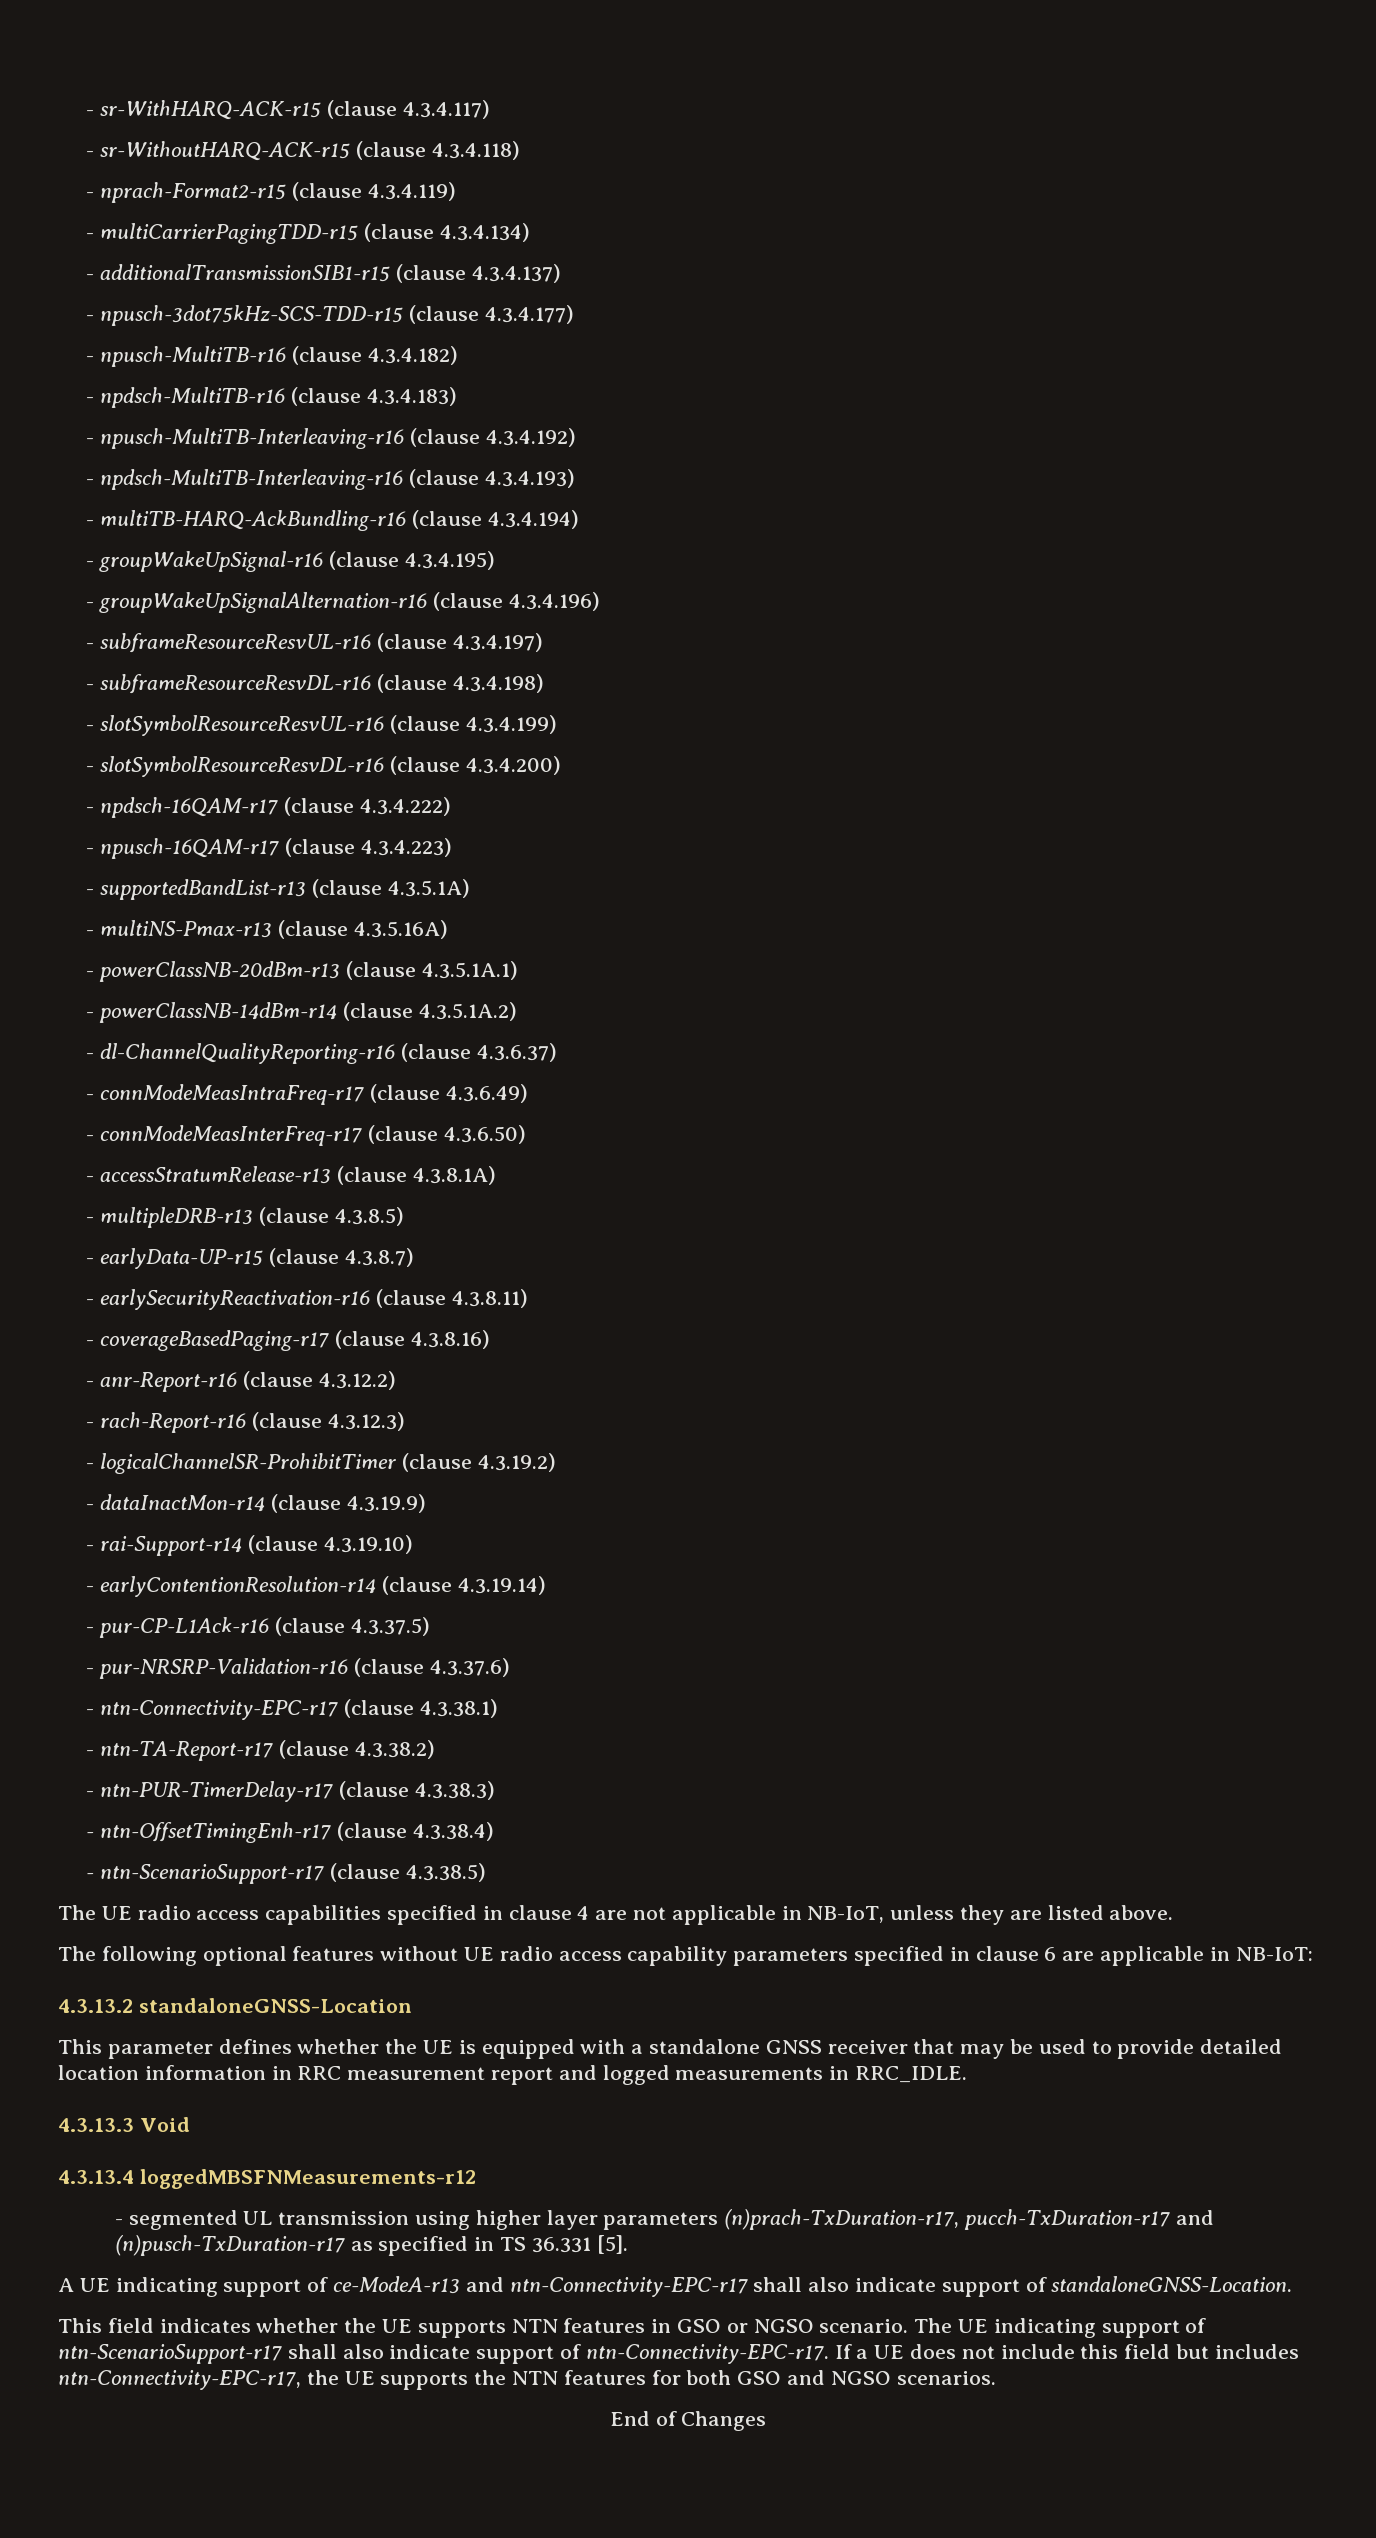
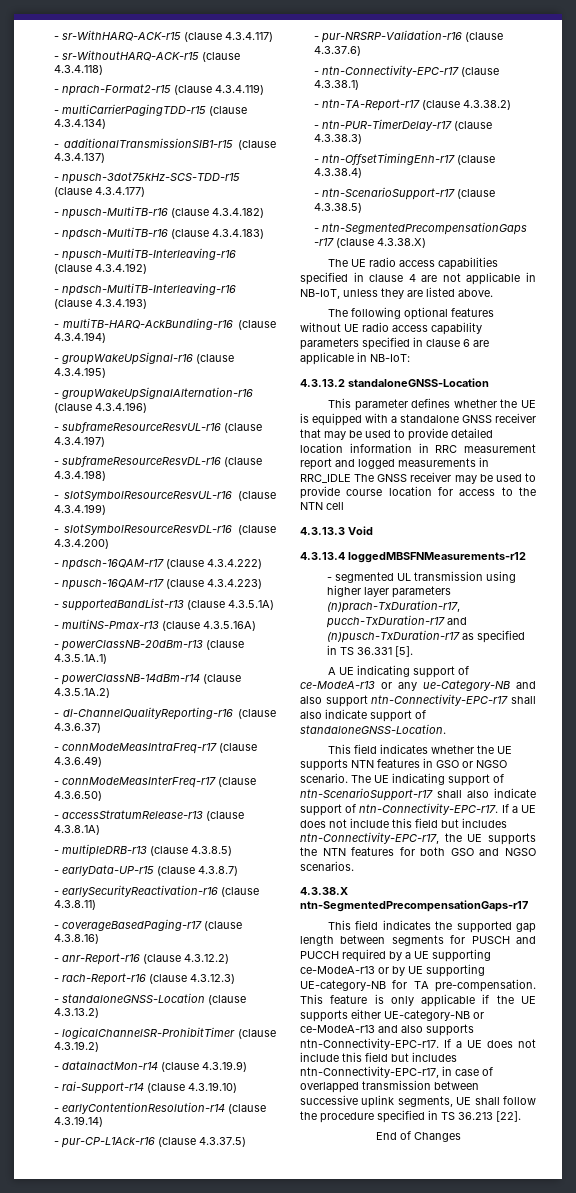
(405, 1421) none -> [53,993,246,1005] [53,1008,99,1018] // - standaloneGNSS-Location (clause 4.3.13.2)
(486, 1872) none -> [313,222,527,235] [313,238,426,248] // - ntn-SegmentedPrecompensationGaps -r17 (clause 4.3.38.X)
[855,2066,968,2083] RRC_IDLE. -> [300,472,536,484] [300,486,536,499] [300,502,344,510] RRC_IDLE The GNSS receiver may be used to provide course location for access to the NTN cell
[465,2277,504,2292] and -> [381,680,536,691] [300,695,368,707] or any ue-Category-NB and also support
(996, 2378) none -> [300,887,348,895] [300,900,528,912] [327,920,536,933] [300,935,536,946] [300,949,491,962] [300,964,485,977] [300,979,536,992] [300,994,536,1007] [300,1009,484,1022] [300,1024,474,1036] [300,1038,536,1050] [300,1052,457,1062] [300,1066,493,1078] [300,1080,479,1093] [300,1095,536,1108] [300,1110,521,1123] // 4.3.38.X ntn-SegmentedPrecompensationGaps-r17 // This field indicates the supported gap length between segments for PUSCH and PUCCH required by a UE supporting ce-ModeA-r13 or by UE supporting UE-category-NB for TA pre-compensation. This feature is only applicable if the UE supports either UE-category-NB or ce-ModeA-r13 and also supports ntn-Connectivity-EPC-r17. If a UE does not include this field but includes ntn-Connectivity-EPC-r17, in case of overlapped transmission between successive uplink segments, UE shall follow the procedure specified in TS 36.213 [22].

